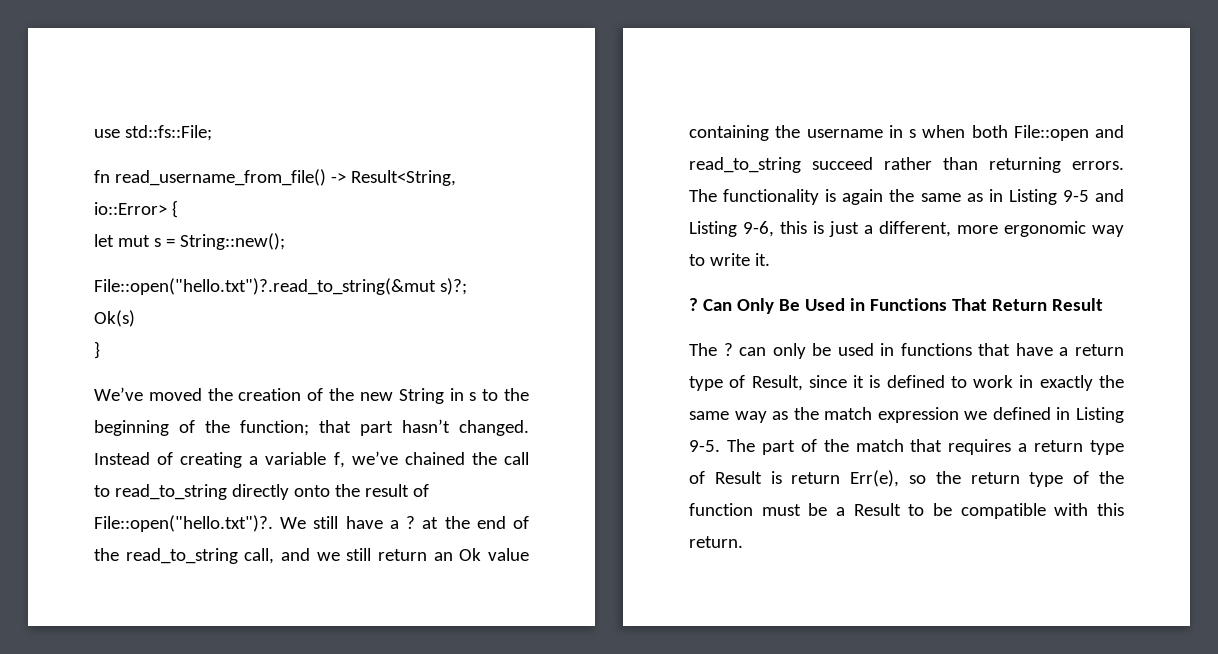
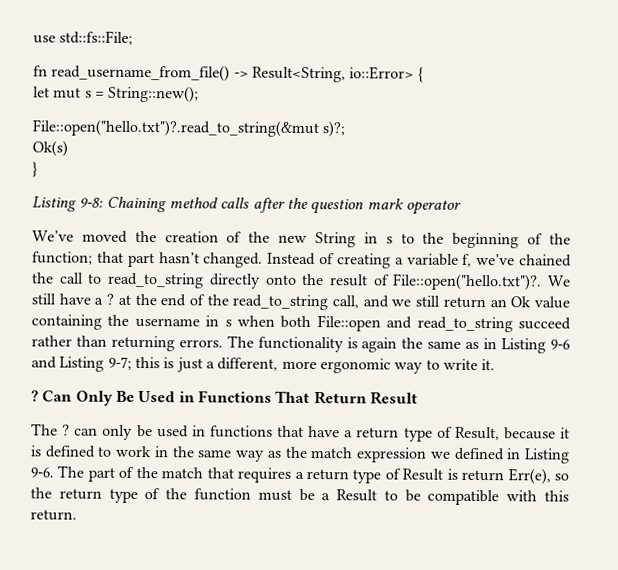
(100, 350) none -> [32,196,461,215] // Listing 9-8: Chaining method calls after the question mark operator
[1062,190,1089,202] 9-5 -> [549,339,570,350] 9-6
[743,221,774,237] 9-6, -> [107,356,132,370] 9-7;
[808,375,847,388] since -> [503,427,556,440] because
[1039,375,1093,391] exactly -> (169, 452) none
[689,440,720,452] 9-5. -> [30,467,54,478] 9-6.

